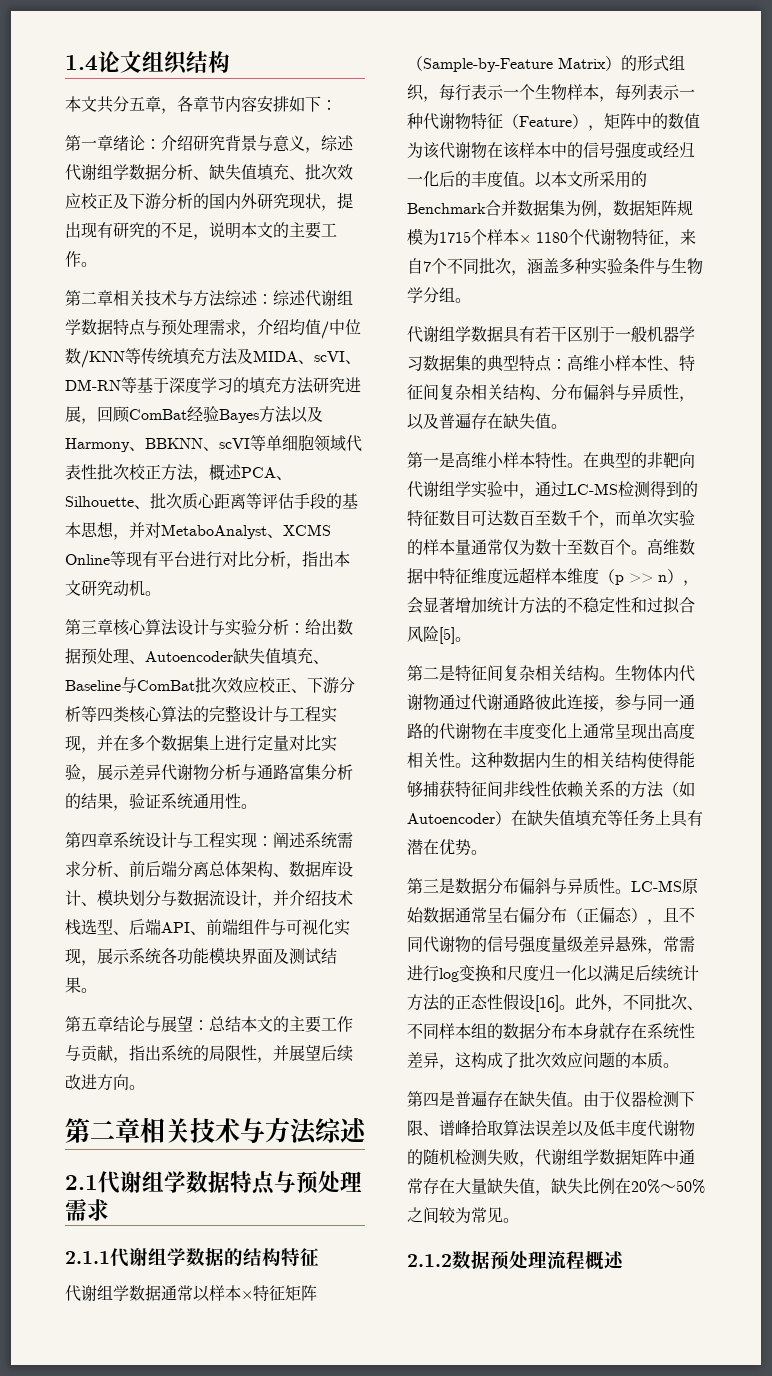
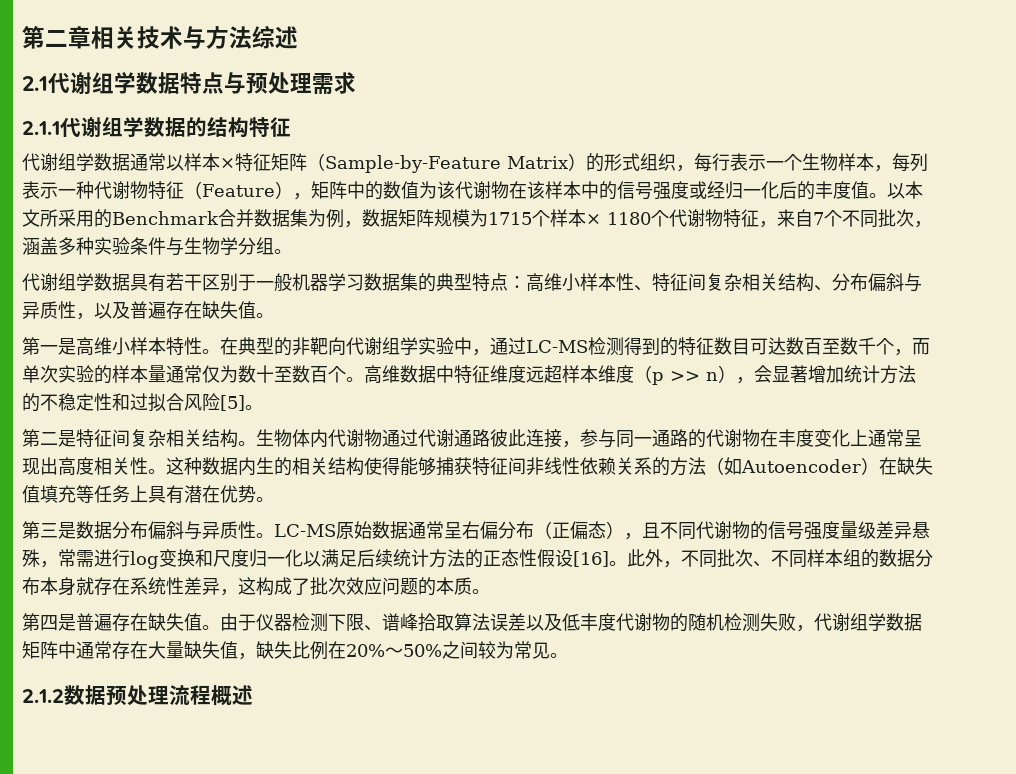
[65,51,230,75] [65,96,337,114] [65,135,354,153] [65,164,353,181] [65,192,353,211] [65,222,337,240] [65,251,97,267] [65,290,353,307] [65,319,361,339] [65,348,361,368] [65,377,361,394] [65,406,323,424] [65,435,362,452] [65,464,292,482] [65,493,358,510] [65,521,331,540] [65,551,350,569] [65,580,161,597] [65,619,353,636] [65,648,329,665] [65,677,355,694] [65,705,337,723] [65,735,337,753] [65,764,353,782] [65,793,257,811] [65,832,353,849] [65,861,353,877] [65,889,353,908] [65,919,350,936] [65,947,337,966] [65,977,97,993] [65,1015,353,1033] [65,1044,353,1063] [65,1074,145,1091] 1.4论文组织结构 // 本文共分五章，各章节内容安排如下： // 第一章绪论：介绍研究背景与意义，综述代谢组学数据分析、缺失值填充、批次效应校正及下游分析的国内外研究现状，提出现有研究的不足，说明本文的主要工作。 // 第二章相关技术与方法综述：综述代谢组学数据特点与预处理需求，介绍均值/中位数/KNN等传统填充方法及MIDA、scVI、DM-RN等基于深度学习的填充方法研究进展，回顾ComBat经验Bayes方法以及Harmony、BBKNN、scVI等单细胞领域代表性批次校正方法，概述PCA、Silhouette、批次质心距离等评估手段的基本思想，并对MetaboAnalyst、XCMS Online等现有平台进行对比分析，指出本文研究动机。 // 第三章核心算法设计与实验分析：给出数据预处理、Autoencoder缺失值填充、Baseline与ComBat批次效应校正、下游分析等四类核心算法的完整设计与工程实现，并在多个数据集上进行定量对比实验，展示差异代谢物分析与通路富集分析的结果，验证系统通用性。 // 第四章系统设计与工程实现：阐述系统需求分析、前后端分离总体架构、数据库设计、模块划分与数据流设计，并介绍技术栈选型、后端API、前端组件与可视化实现，展示系统各功能模块界面及测试结果。 // 第五章结论与展望：总结本文的主要工作与贡献，指出系统的局限性，并展望后续改进方向。 // -> (22, 37) none

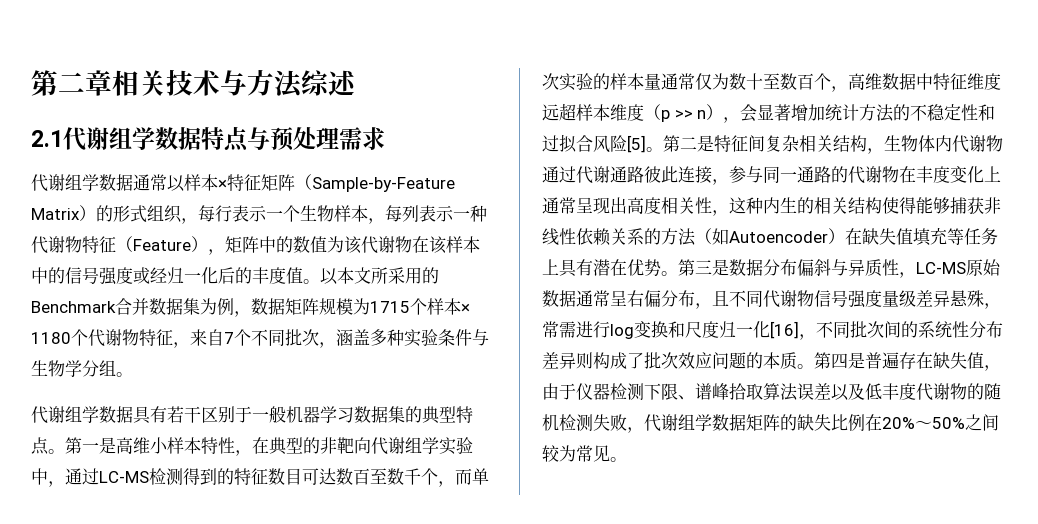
[22,117,291,138] // 2.1.1代谢组学数据的结构特征 -> (385, 138) none
[508,273,922,292] [22,301,274,320] ：高维小样本性、特征间复杂相关结构、分布偏斜与异质性，以及普遍存在缺失值。 // -> [48,449,65,454] 。
[202,349,220,354] 。 -> [235,450,252,456] ，
[346,377,364,382] 。 -> [831,86,848,92] ，
(263, 407) // -> (663, 149) none
[238,441,256,446] 。 -> [867,148,884,154] ，
[148,457,238,475] 。这种数据 -> [712,197,763,216] ，这种
[472,457,526,475] 特征间 -> (984, 205) none
(274, 499) // -> (678, 273) none
[256,533,274,538] 。 -> [899,272,916,278] ，
[534,521,624,540] （正偏态） -> (695, 298) none
[750,521,768,540] 的 -> (814, 298) none
[303,549,933,568] [22,577,256,596] 以满足后续统计方法的正态性假设[16]。此外，不同批次、不同样本组的数据分布本身就存在系统性差异，这 -> [770,321,1003,340] [542,352,593,369] [16]，不同批次间的系统性分布差异则
(490, 591) // -> (814, 366) none
[202,625,220,630] 。 -> [984,365,1001,371] ，
[58,641,256,660] 中通常存在大量缺失值， -> [780,414,797,431] 的
[22,685,253,706] // 2.1.2数据预处理流程概述 -> (627, 459) none

